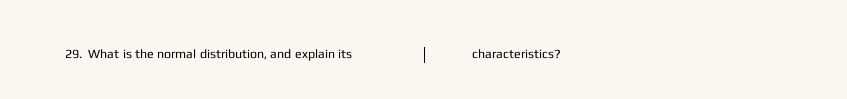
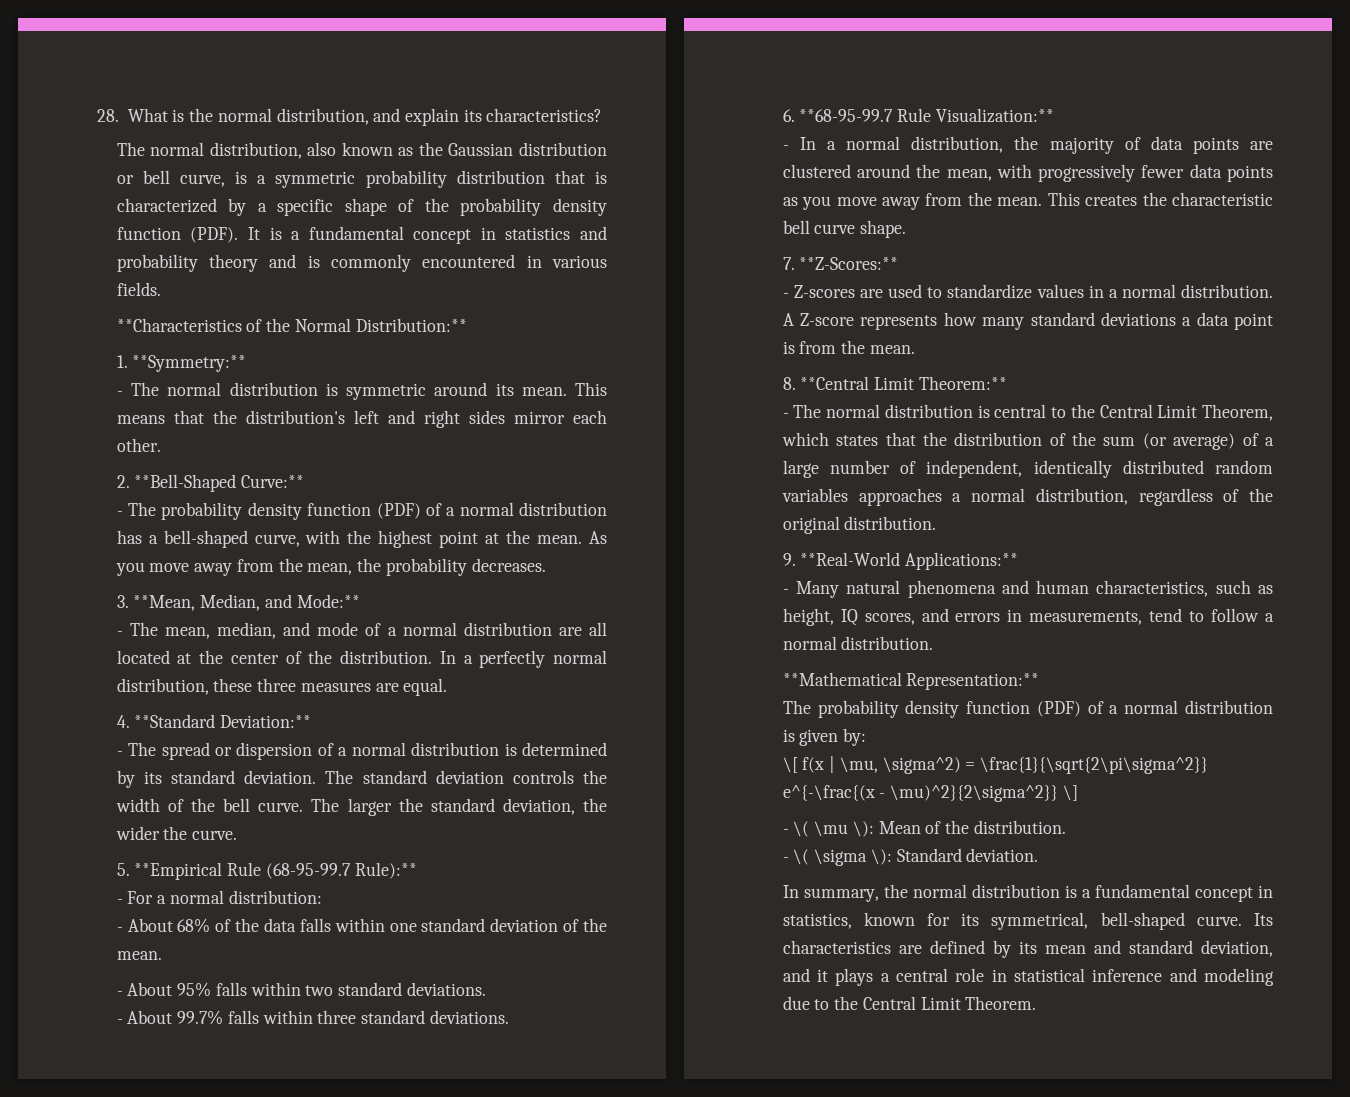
[65,49,83,59] 29. -> [96,109,119,122] 28.
(562, 54) none -> [116,142,607,159] [116,170,607,188] [116,198,607,216] [116,226,607,244] [116,254,607,272] [116,282,161,296] [116,318,467,332] [116,355,247,372] [116,382,607,400] [116,410,607,428] [116,438,161,452] [116,474,305,492] [116,502,607,520] [116,530,608,548] [115,558,546,576] [116,594,360,611] [116,622,607,639] [116,650,607,668] [116,678,448,696] [116,714,312,728] [116,742,607,760] [116,770,607,788] [115,798,608,816] [115,826,238,840] [116,862,417,880] [116,890,322,904] [116,918,607,933] [116,951,162,960] [116,982,486,997] [116,1010,509,1025] [782,108,1054,123] [782,136,1273,154] [782,164,1273,182] [782,192,1273,210] [782,220,907,238] [782,257,899,270] [782,284,1273,299] [782,312,1273,330] [782,340,915,354] [782,376,1007,390] [782,404,1273,421] [781,432,1274,450] [782,460,1273,478] [781,488,1273,506] [782,516,937,534] [782,552,1019,570] [782,580,1273,598] [782,608,1274,626] [782,636,934,650] [782,672,1040,690] [782,700,1273,718] [782,728,867,746] [782,756,1209,774] [782,785,1078,802] [782,820,1066,837] [782,848,1039,866] [782,884,1273,902] [782,912,1273,930] [782,940,1273,958] [782,968,1274,986] [782,996,1037,1010] // The normal distribution, also known as the Gaussian distribution or bell curve, is a symmetric probability distribution that is characterized by a specific shape of the probability density function (PDF). It is a fundamental concept in statistics and probability theory and is commonly encountered in various fields. // **Characteristics of the Normal Distribution:** // 1. **Symmetry:** // - The normal distribution is symmetric around its mean. This means that the distribution's left and right sides mirror each other. // 2. **Bell-Shaped Curve:** // - The probability density function (PDF) of a normal distribution has a bell-shaped curve, with the highest point at the mean. As you move away from the mean, the probability decreases. // 3. **Mean, Median, and Mode:** // - The mean, median, and mode of a normal distribution are all located at the center of the distribution. In a perfectly normal distribution, these three measures are equal. // 4. **Standard Deviation:** // - The spread or dispersion of a normal distribution is determined by its standard deviation. The standard deviation controls the width of the bell curve. The larger the standard deviation, the wider the curve. // 5. **Empirical Rule (68-95-99.7 Rule):** // - For a normal distribution: // - About 68% of the data falls within one standard deviation of the mean. // - About 95% falls within two standard deviations. // - About 99.7% falls within three standard deviations. // 6. **68-95-99.7 Rule Visualization:** // - In a normal distribution, the majority of data points are clustered around the mean, with progressively fewer data points as you move away from the mean. This creates the characteristic bell curve shape. // 7. **Z-Scores:** // - Z-scores are used to standardize values in a normal distribution. A Z-score represents how many standard deviations a data point is from the mean. // 8. **Central Limit Theorem:** // - The normal distribution is central to the Central Limit Theorem, which states that the distribution of the sum (or average) of a large number of independent, identically distributed random variables approaches a normal distribution, regardless of the original distribution. // 9. **Real-World Applications:** // - Many natural phenomena and human characteristics, such as height, IQ scores, and errors in measurements, tend to follow a normal distribution. // **Mathematical Representation:** // The probability density function (PDF) of a normal distribution is given by: // \[ f(x | \mu, \sigma^2) = \frac{1}{\sqrt{2\pi\sigma^2}} e^{-\frac{(x - \mu)^2}{2\sigma^2}} \] // - \( \mu \): Mean of the distribution. // - \( \sigma \): Standard deviation. // In summary, the normal distribution is a fundamental concept in statistics, known for its symmetrical, bell-shaped curve. Its characteristics are defined by its mean and standard deviation, and it plays a central role in statistical inference and modeling due to the Central Limit Theorem.

